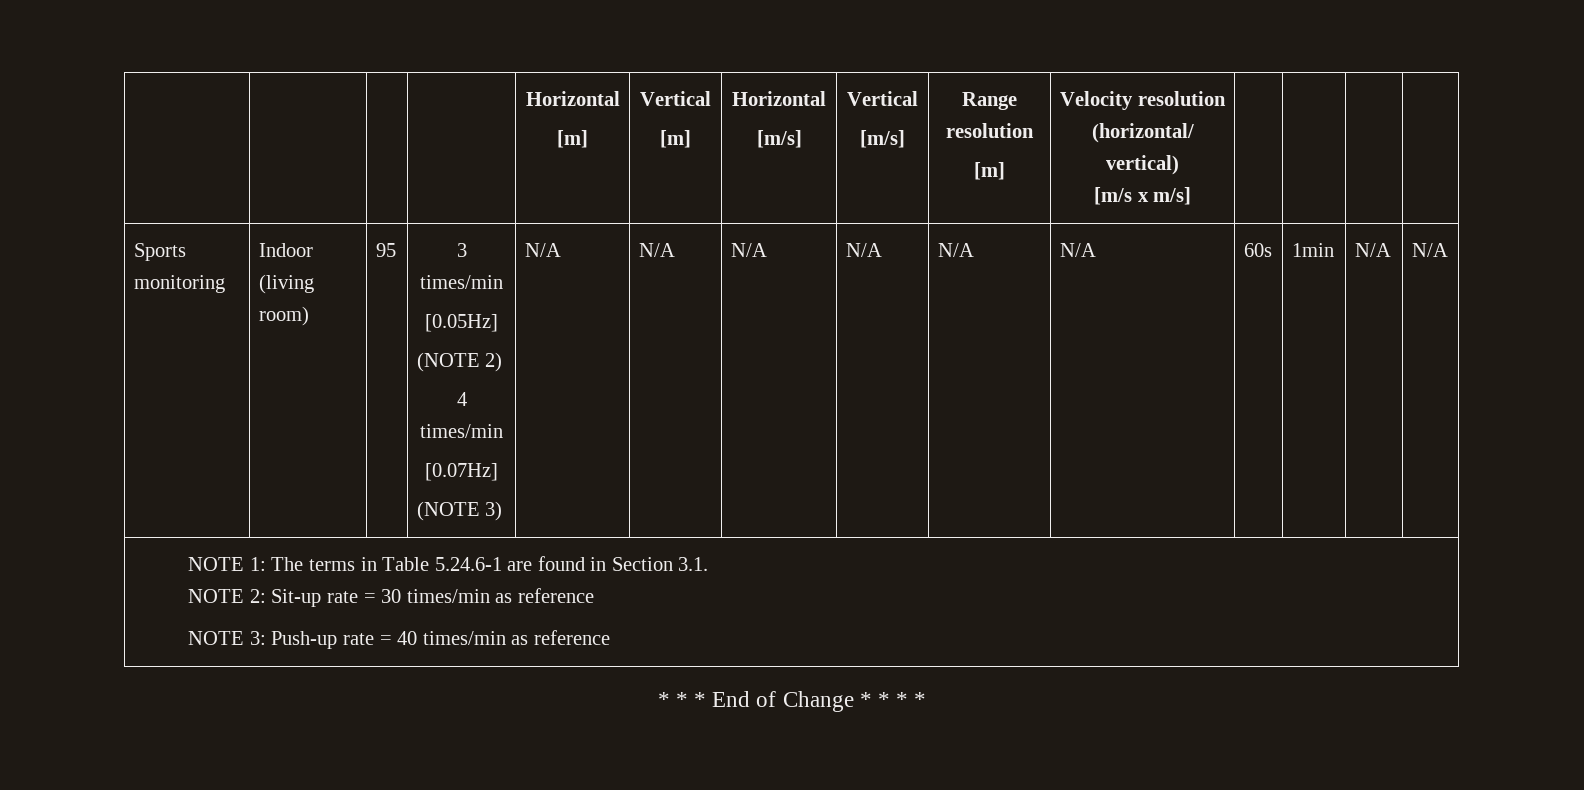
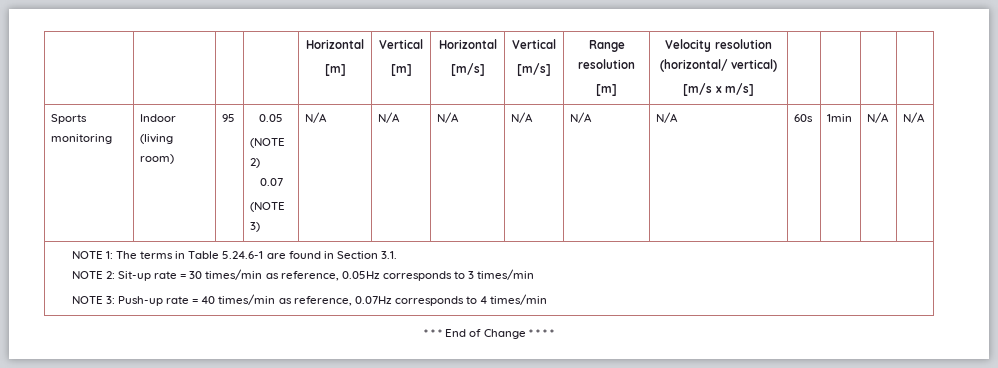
[456,243,467,257] [420,275,503,289] [425,314,498,332] 3 times/min // [0.05Hz] -> [259,114,283,122] 0.05
[456,392,467,406] [420,424,503,438] [425,463,498,481] 4 times/min // [0.07Hz] -> [259,178,283,186] 0.07
[517,588,594,603] reference -> [280,269,535,281] reference, 0.05Hz corresponds to 3 times/min
[533,630,610,645] reference -> [293,294,548,306] reference, 0.07Hz corresponds to 4 times/min

